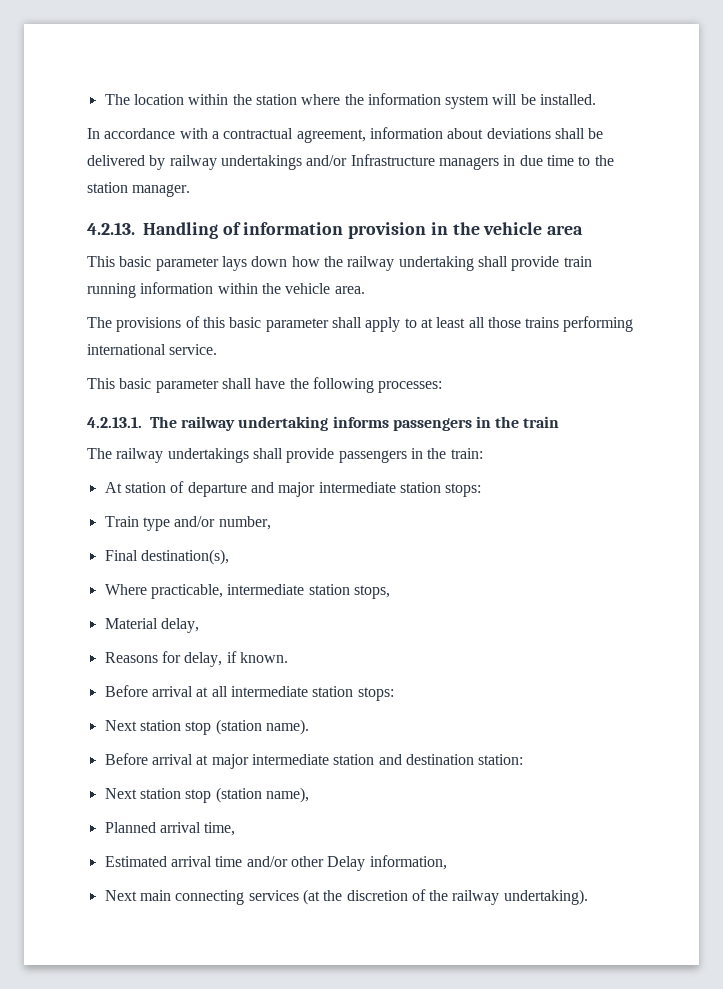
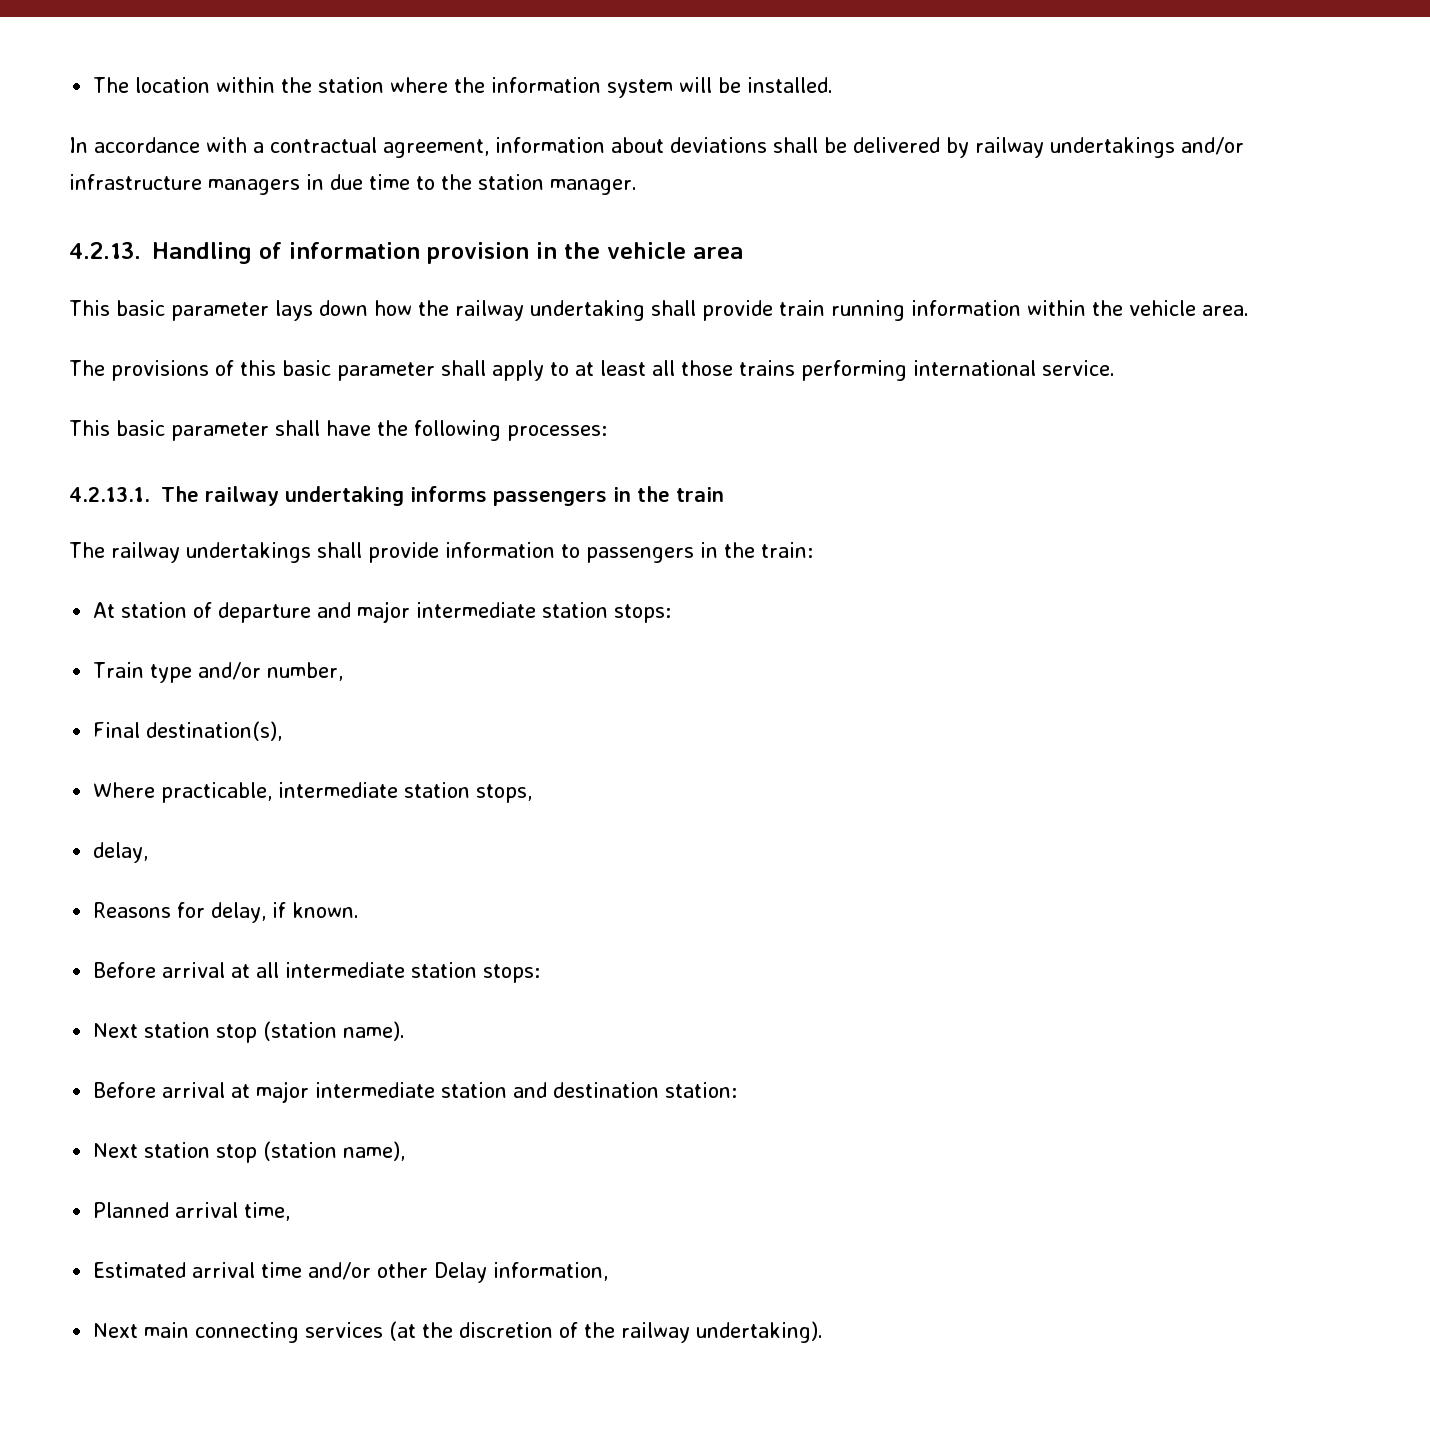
[350,154,435,166] Infrastructure -> [69,174,202,190] infrastructure
(335, 455) none -> [445,542,580,558] information to
[104,618,158,629] Material -> (533, 793) none

